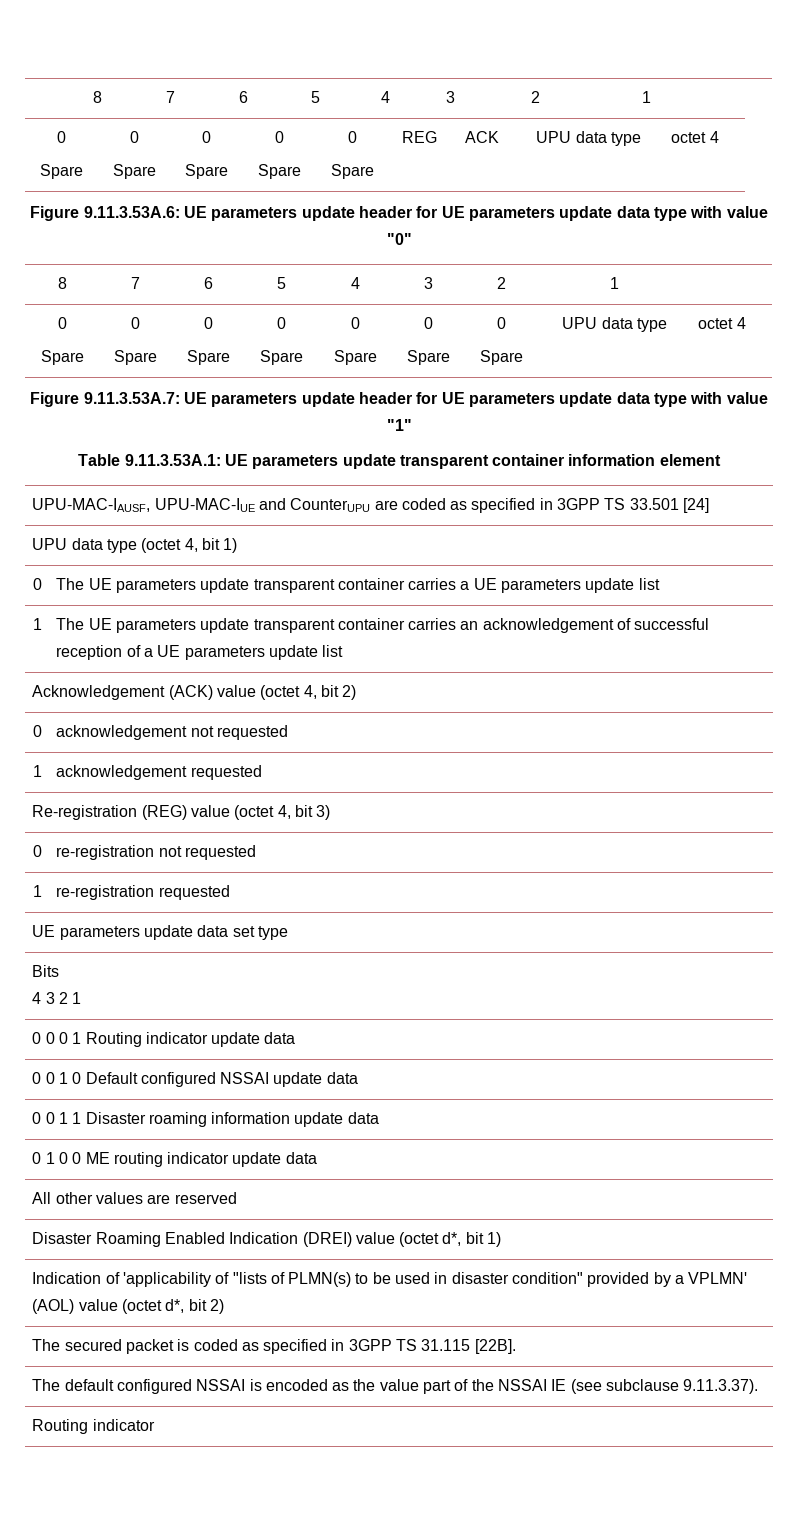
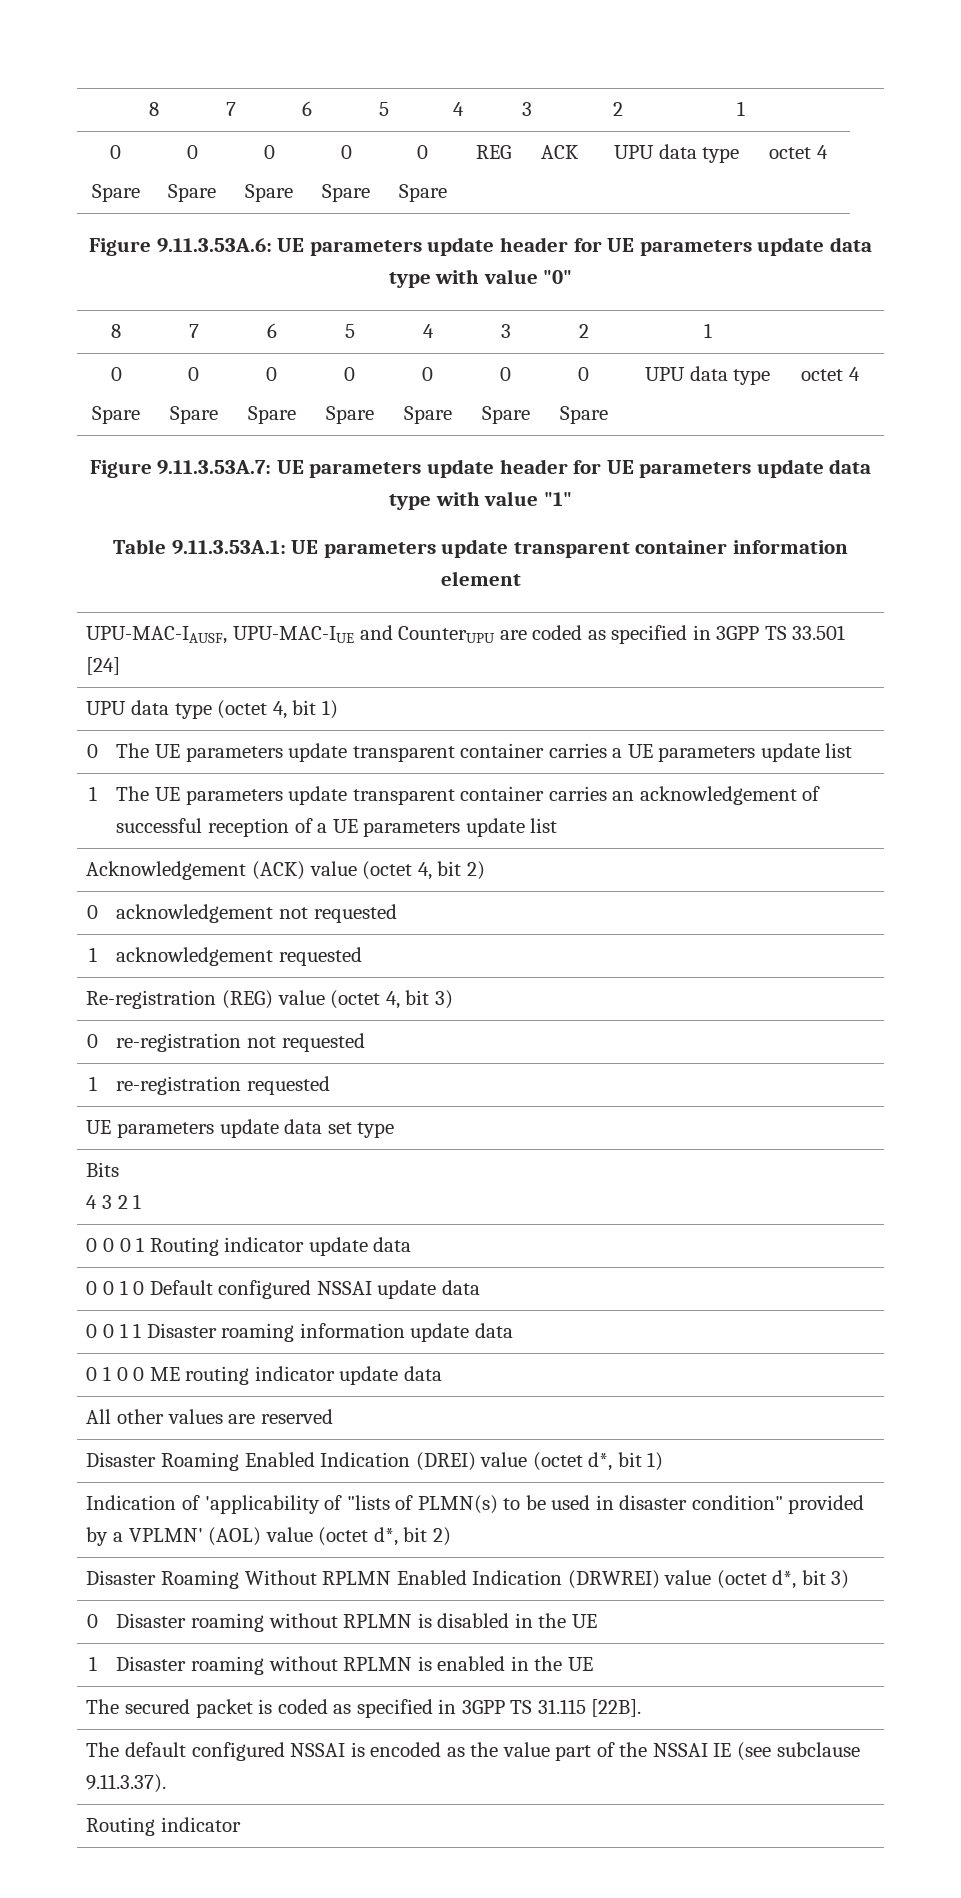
(224, 1306) none -> [86,1570,850,1589] [87,1614,98,1628] [116,1613,597,1632] [88,1656,97,1671] [116,1656,593,1675] // Disaster Roaming Without RPLMN Enabled Indication (DRWREI) value (octet d*, bit 3) // 0 | Disaster roaming without RPLMN is disabled in the UE // 1 | Disaster roaming without RPLMN is enabled in the UE

